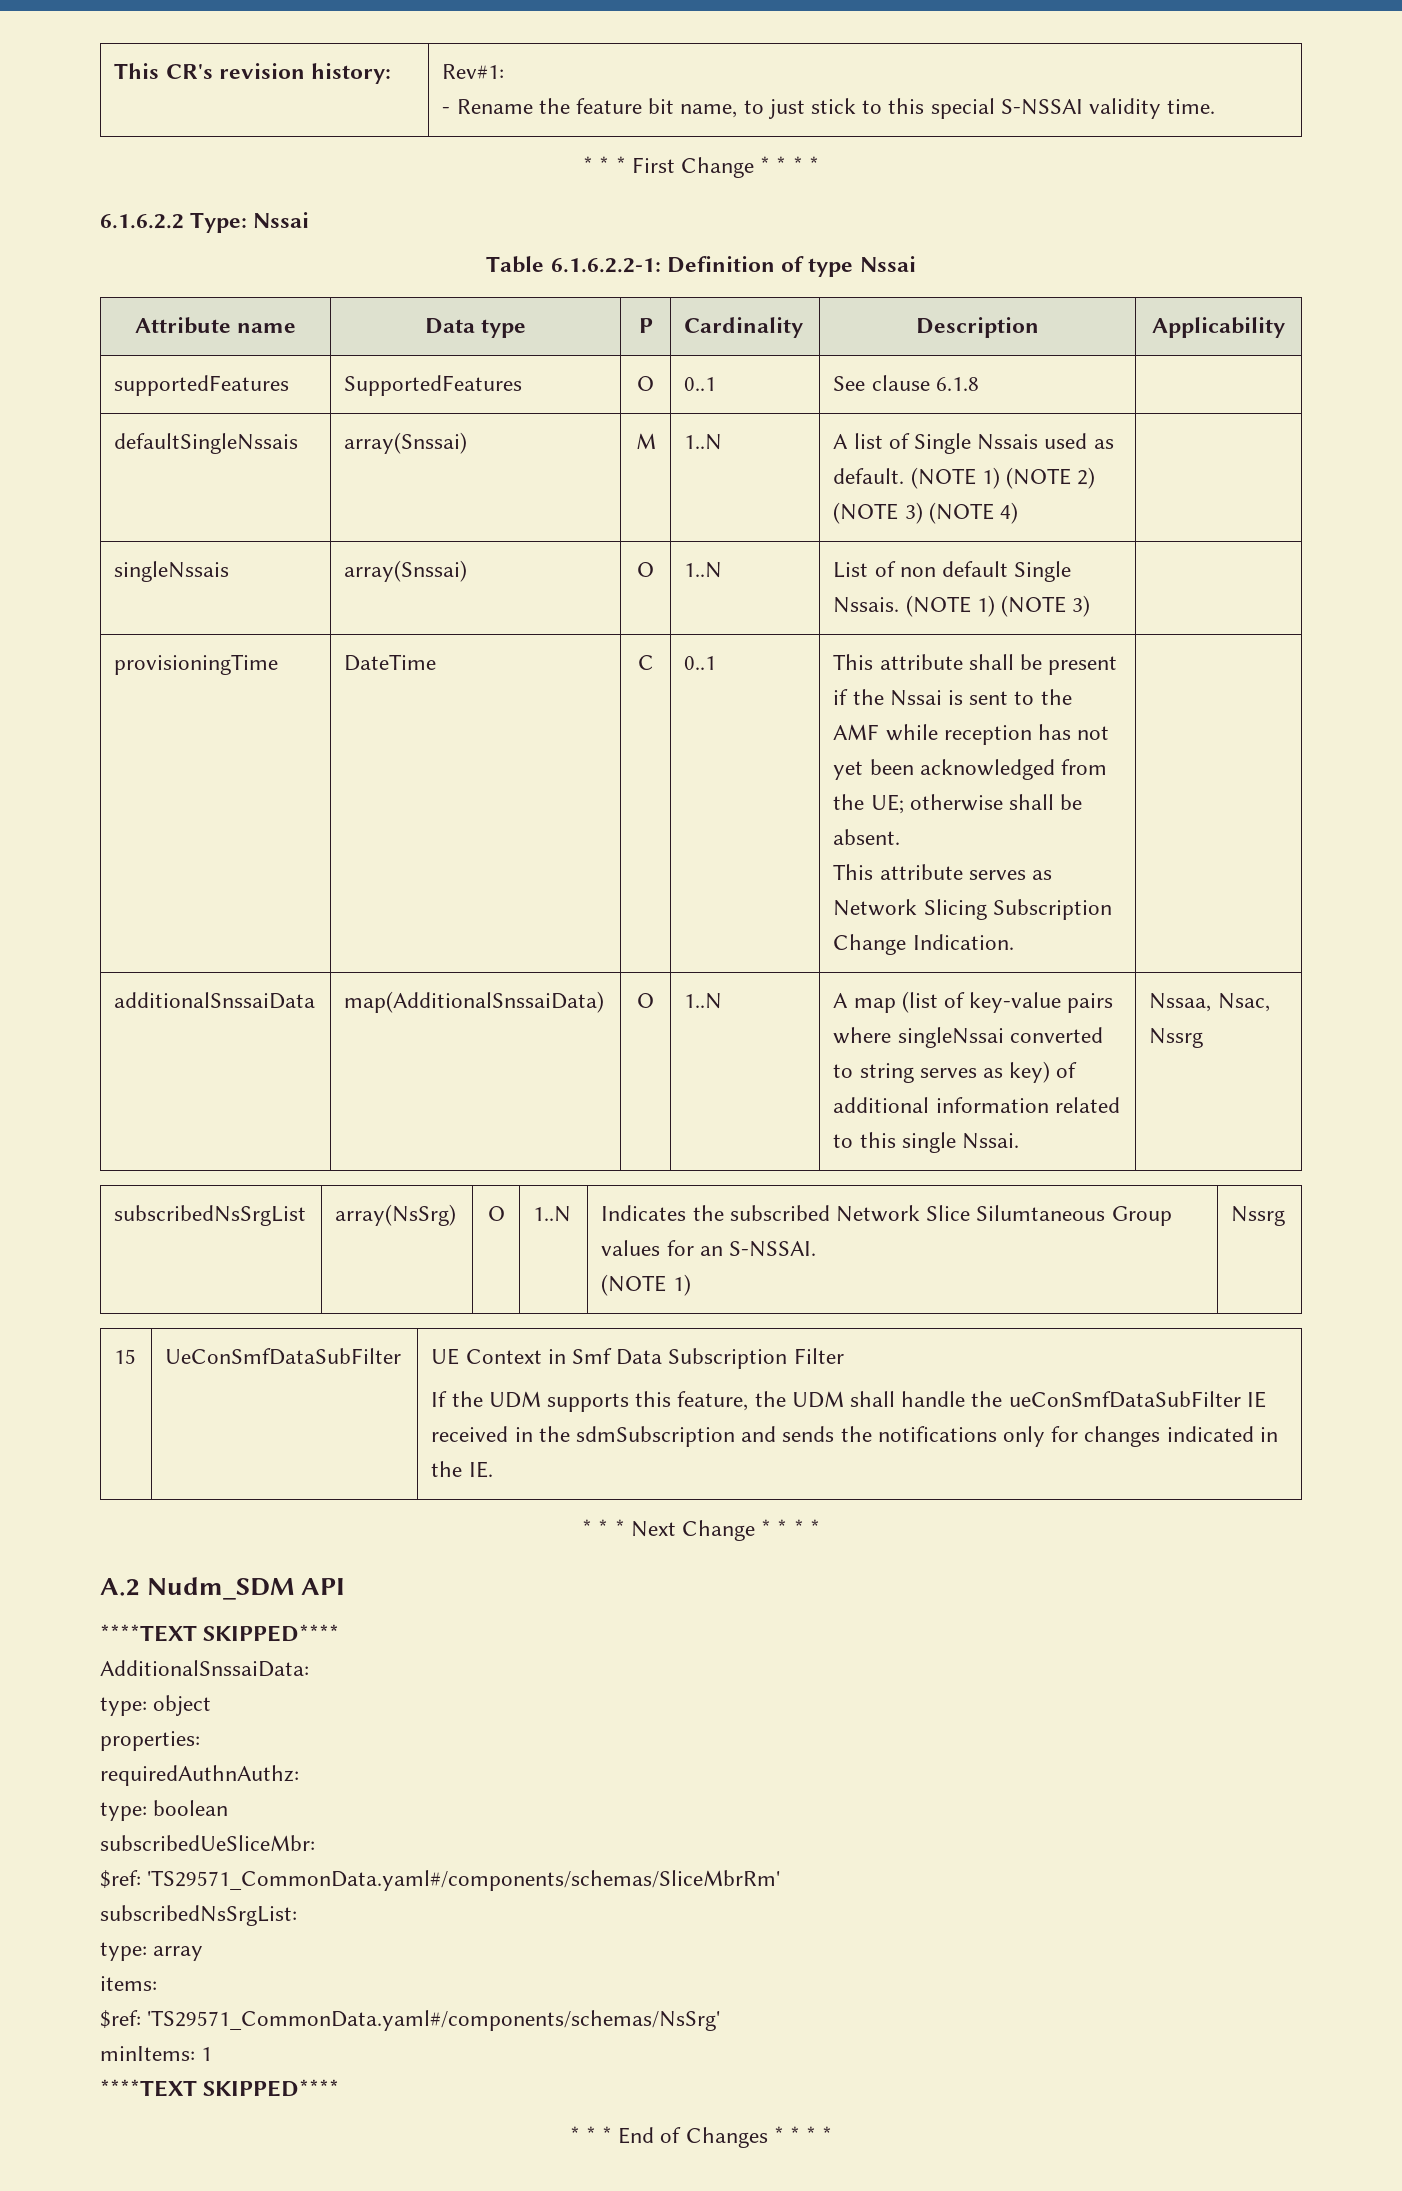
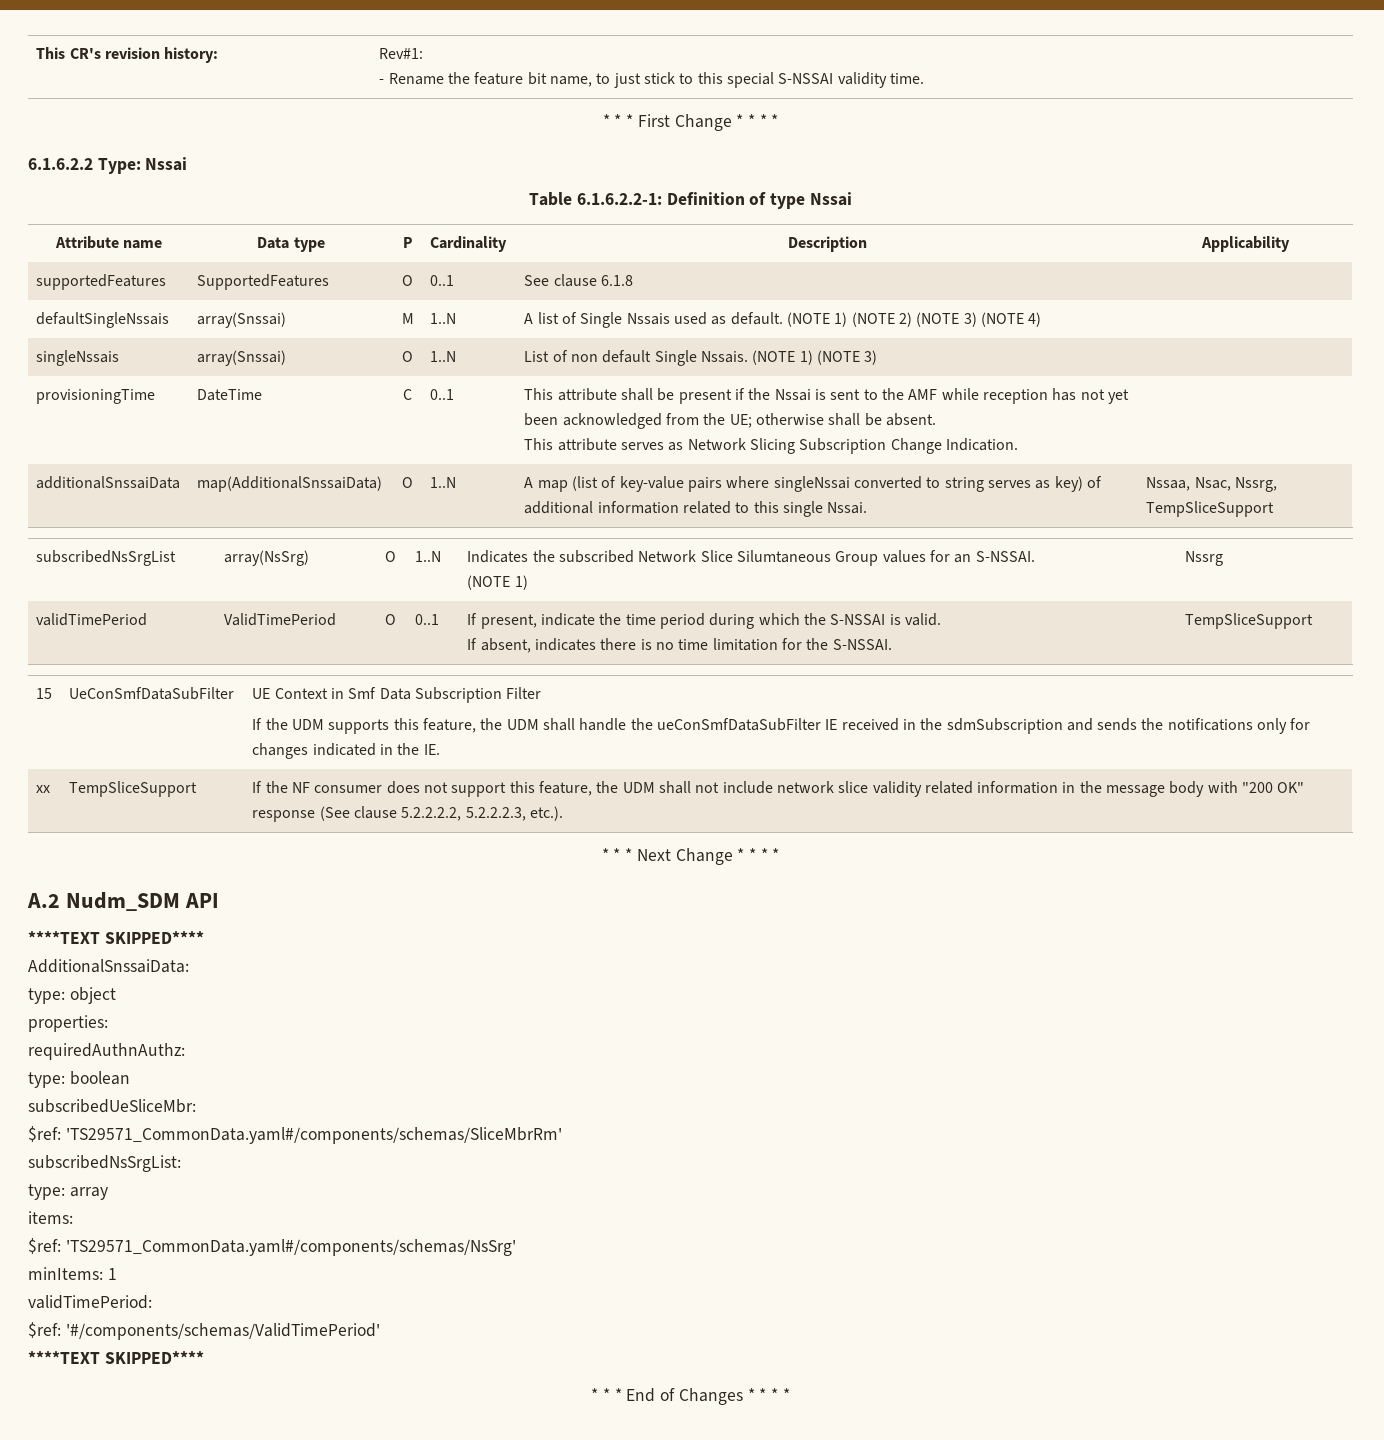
[1149,1028,1204,1048] Nssrg -> [1235,477,1278,492] [1146,501,1275,517] Nssrg, TempSliceSupport
(1286, 1216) none -> [36,613,148,626] [224,613,337,626] [384,614,396,625] [415,614,440,625] [467,613,941,629] [467,638,892,653] [1185,613,1314,629] // validTimePeriod | ValidTimePeriod | O | 0..1 | If present, indicate the time period during which the S-NSSAI is valid. // If absent, indicates there is no time limitation for the S-NSSAI. | TempSliceSupport
(493, 1469) none -> [36,785,51,793] [69,781,198,797] [252,781,1305,797] [252,806,564,822] // xx | TempSliceSupport | If the NF consumer does not support this feature, the UDM shall not include network slice validity related information in the message body with "200 OK" response (See clause 5.2.2.2.2, 5.2.2.2.3, etc.).
(213, 2054) none -> [28,1295,152,1309] [28,1322,380,1340] // validTimePeriod: // $ref: '#/components/schemas/ValidTimePeriod'

